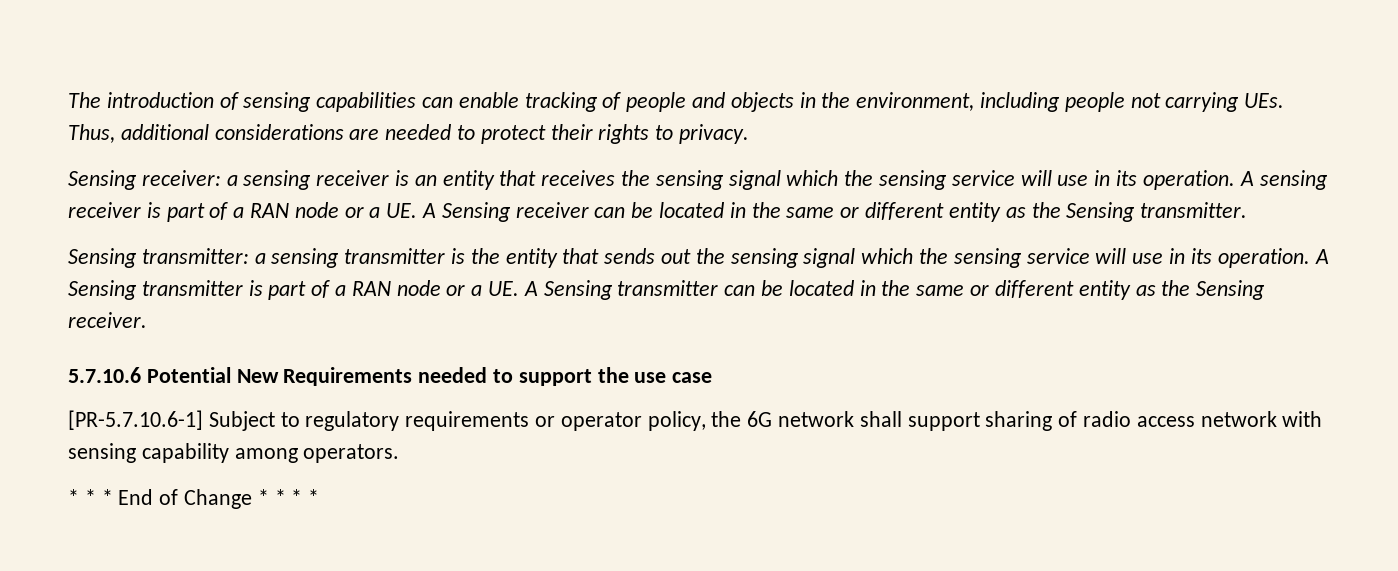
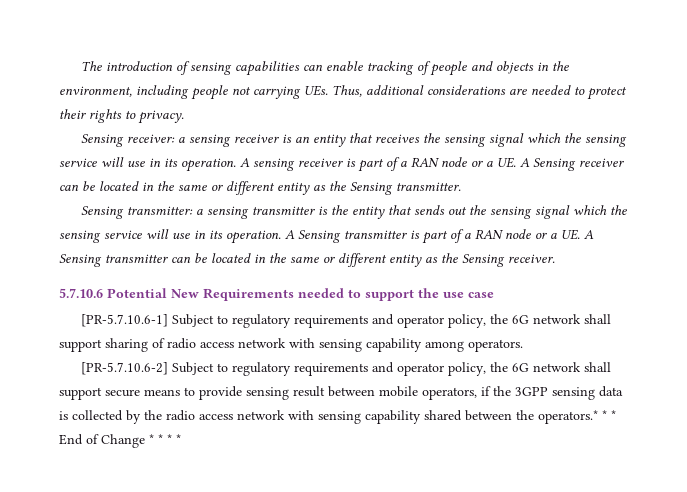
[535,416,556,427] or -> [371,314,394,325] and
[68,489,79,505] * -> [80,362,611,376] [59,386,623,400] [59,410,598,424] [PR-5.7.10.6-2] Subject to regulatory requirements and operator policy, the 6G network shall support secure means to provide sensing result between mobile operators, if the 3GPP sensing data is collected by the radio access network with sensing capability shared between the operators.*

